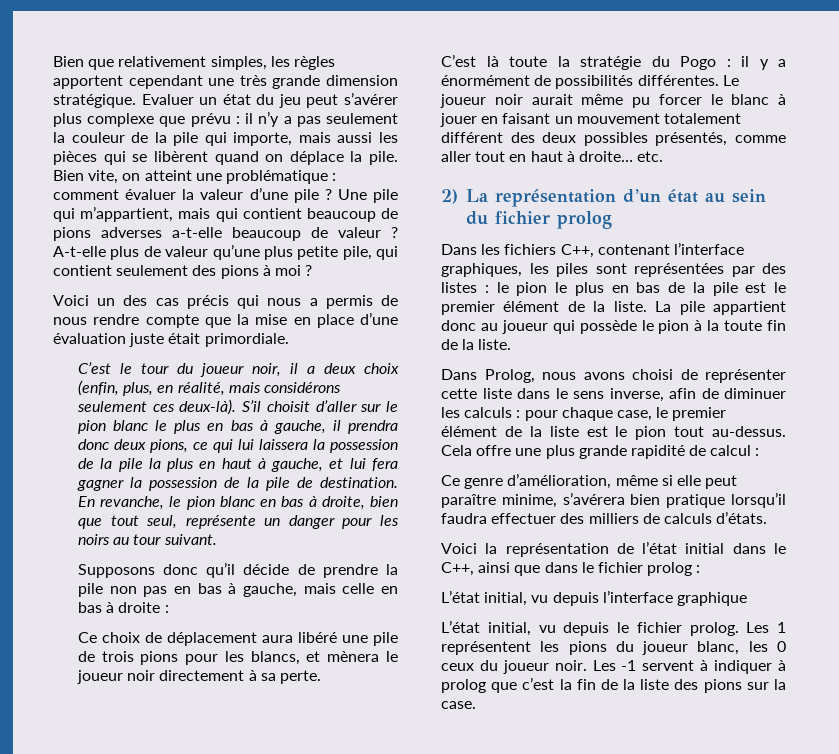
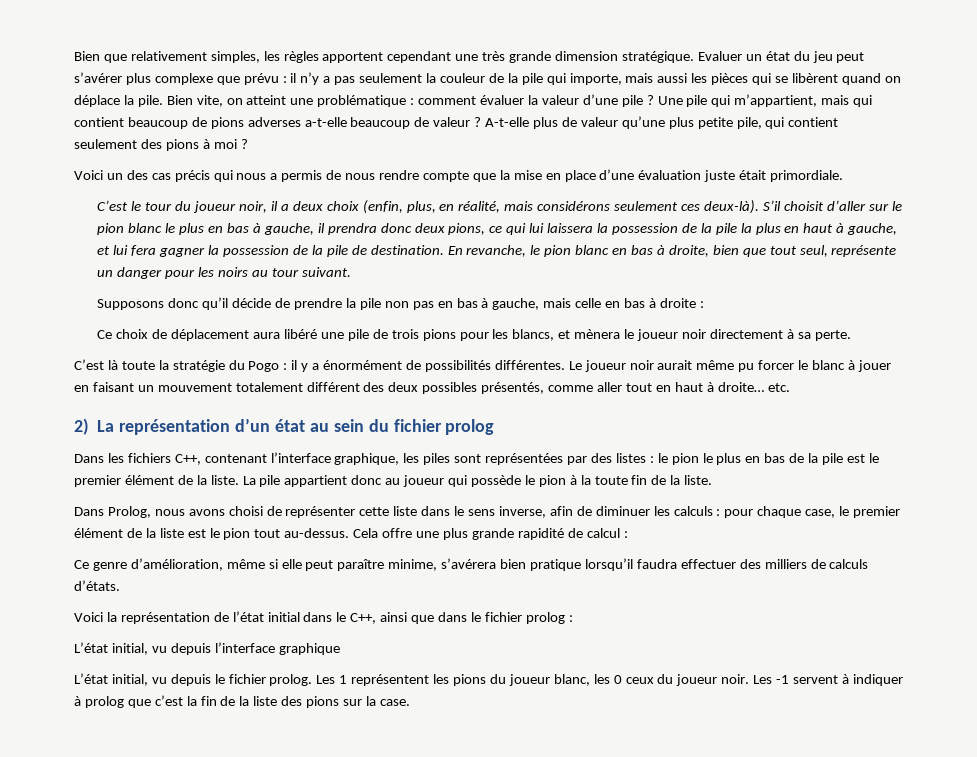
[441,263,522,277] graphiques, -> [334,453,400,465] graphique,

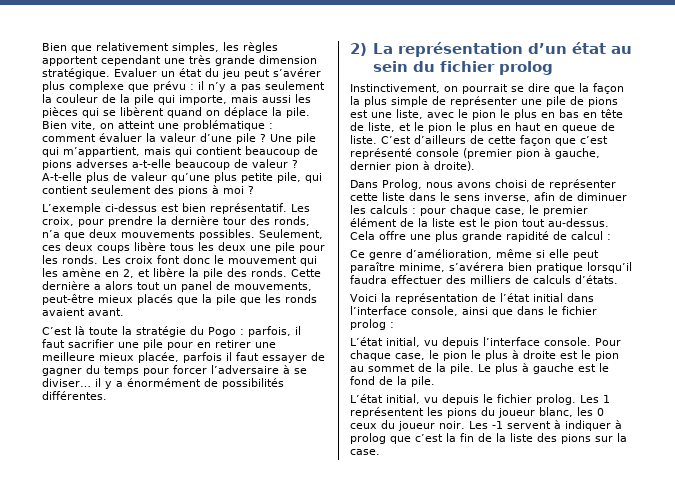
[74,169,844,182] [97,200,902,214] [97,223,898,235] [97,245,897,257] [97,267,351,279] [97,297,704,310] [97,329,851,341] Voici un des cas précis qui nous a permis de nous rendre compte que la mise en place d’une évaluation juste était primordiale. // C’est le tour du joueur noir, il a deux choix (enfin, plus, en réalité, mais considérons seulement ces deux-là). S’il choisit d’aller sur le pion blanc le plus en bas à gauche, il prendra donc deux pions, ce qui lui laissera la possession de la pile la plus en haut à gauche, et lui fera gagner la possession de la pile de destination. En revanche, le pion blanc en bas à droite, bien que tout seul, représente un danger pour les noirs au tour suivant. // Supposons donc qu’il décide de prendre la pile non pas en bas à gauche, mais celle en bas à droite : // Ce choix de déplacement aura libéré une pile de trois pions pour les blancs, et mènera le joueur noir directement à sa perte. -> [42,203,310,214] [42,216,310,227] [42,229,323,240] [42,242,325,253] [42,255,317,266] [42,268,321,279] [42,281,312,292] [42,294,317,305] [42,308,124,316] L’exemple ci-dessus est bien représentatif. Les croix, pour prendre la dernière tour des ronds, n’a que deux mouvements possibles. Seulement, ces deux coups libère tous les deux une pile pour les ronds. Les croix font donc le mouvement qui les amène en 2, et libère la pile des ronds. Cette dernière a alors tout un panel de mouvements, peut-être mieux placés que la pile que les ronds avaient avant.
(288, 366) none -> [248,326,301,337] [42,339,276,350] [42,352,325,363] [42,365,307,376] [42,378,91,387] parfois, il faut sacrifier une pile pour en retirer une meilleure mieux placée, parfois il faut essayer de gagner du temps pour forcer l’adversaire à se diviser…
[568,360,891,372] [74,382,790,394] Le joueur noir aurait même pu forcer le blanc à jouer en faisant un mouvement totalement différent des deux possibles présentés, comme aller tout en haut à droite… etc. -> (107, 395) none
[74,452,654,465] Dans les fichiers C++, contenant l’interface graphique, les piles sont représentées par des listes : -> [350,83,624,94] [350,96,618,107] [350,109,454,119] Instinctivement, on pourrait se dire que la façon la plus simple de représenter une pile de pions est une liste, avec
[789,453,879,465] [74,475,713,487] de la pile est le premier élément de la liste. La pile appartient donc au joueur qui possède le pion à la toute fin de la liste. -> [583,109,623,118] [350,122,615,133] [350,135,608,146] [350,148,600,159] [350,161,475,172] en tête de liste, et le pion le plus en haut en queue de liste. C’est d’ailleurs de cette façon que c’est représenté console (premier pion à gauche, dernier pion à droite).
[336,612,377,624] le C++, -> [350,306,458,316] l’interface console,
[278,643,340,655] graphique -> [544,337,621,346] [350,350,619,361] [350,363,609,374] [350,376,435,387] console. Pour chaque case, le pion le plus à droite est le pion au sommet de la pile. Le plus à gauche est le fond de la pile.

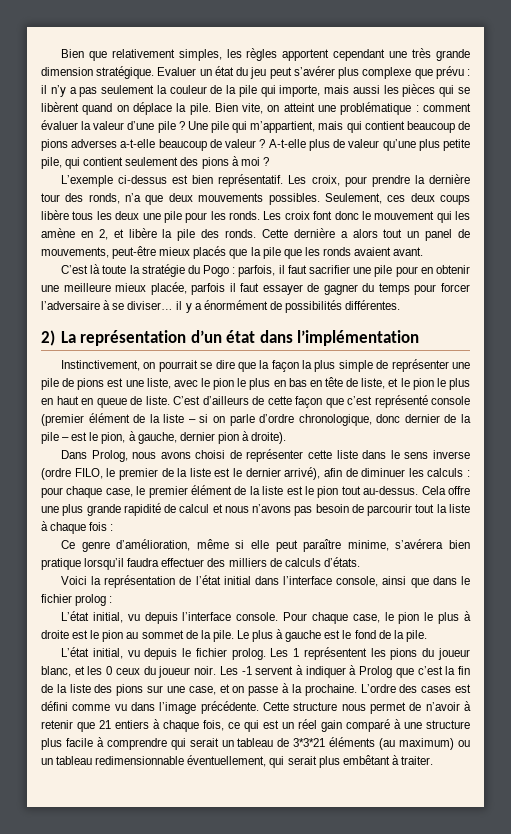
[215,340,251,348] retirer -> [436,265,470,274] obtenir
[610,46,632,54] [372,61,553,75] au sein du fichier prolog -> [259,330,420,346] dans l’implémentation
[516,149,540,159] pion -> [88,413,471,426] [41,432,126,444] élément de la liste – si on parle d’ordre chronologique, donc dernier de la pile – est le pion,
[484,193,530,202] inverse, -> [432,450,470,459] [41,467,321,480] inverse (ordre FILO, le premier de la liste est le dernier arrivé),
(603, 235) none -> [212,504,470,516] [41,521,108,534] et nous n’avons pas besoin de parcourir tout la liste à chaque fois
(573, 412) none -> [74,666,85,675] et
[350,433,386,444] prolog -> [359,666,393,678] Prolog
[617,433,627,442] [350,449,380,455] la case. -> [166,683,471,696] [41,701,471,714] [41,719,470,732] [41,737,470,750] [41,755,433,768] une case, et on passe à la prochaine. L’ordre des cases est défini comme vu dans l’image précédente. Cette structure nous permet de n’avoir à retenir que 21 entiers à chaque fois, ce qui est un réel gain comparé à une structure plus facile à comprendre qui serait un tableau de 3*3*21 éléments (au maximum) ou un tableau redimensionnable éventuellement, qui serait plus embêtant à traiter.

